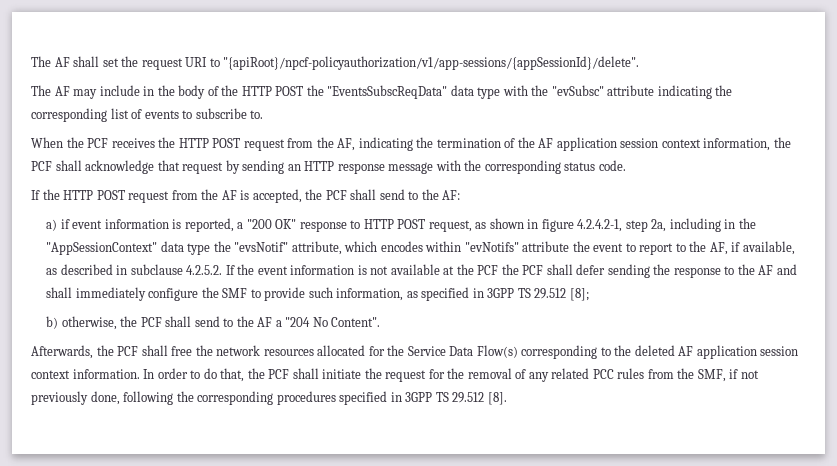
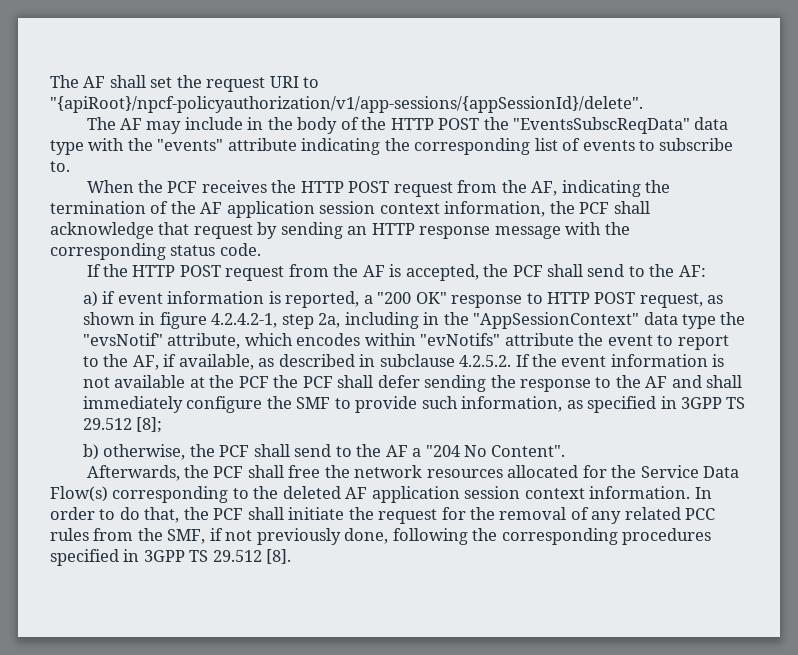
[551,85,604,96] "evSubsc" -> [157,139,224,151] "events"

